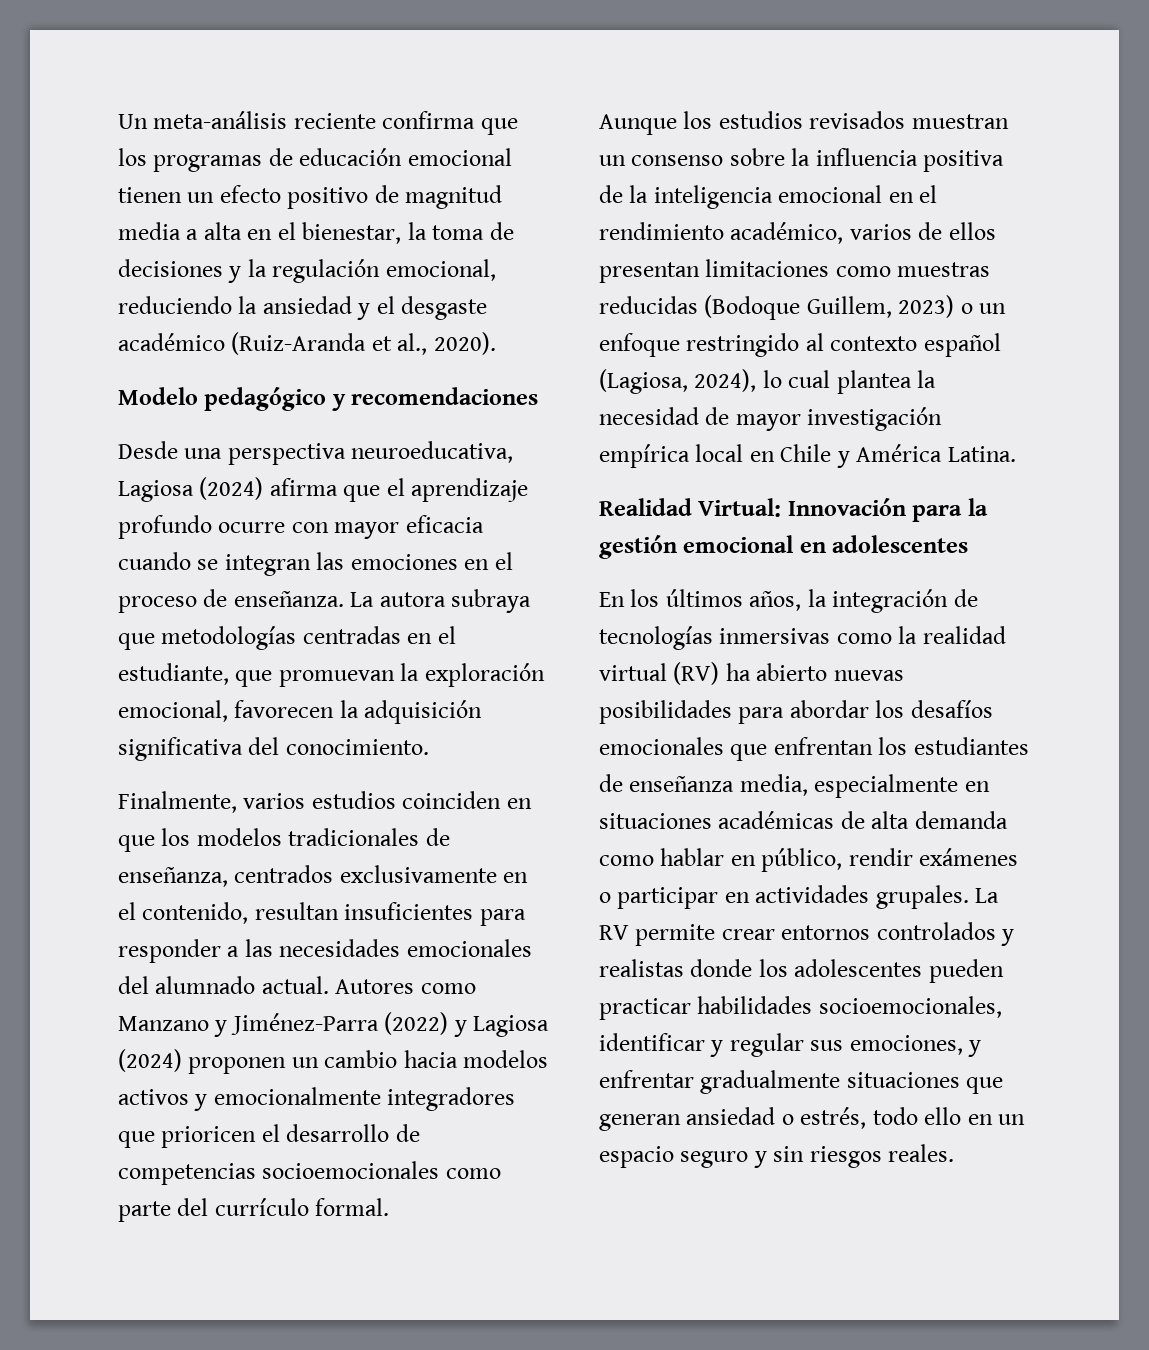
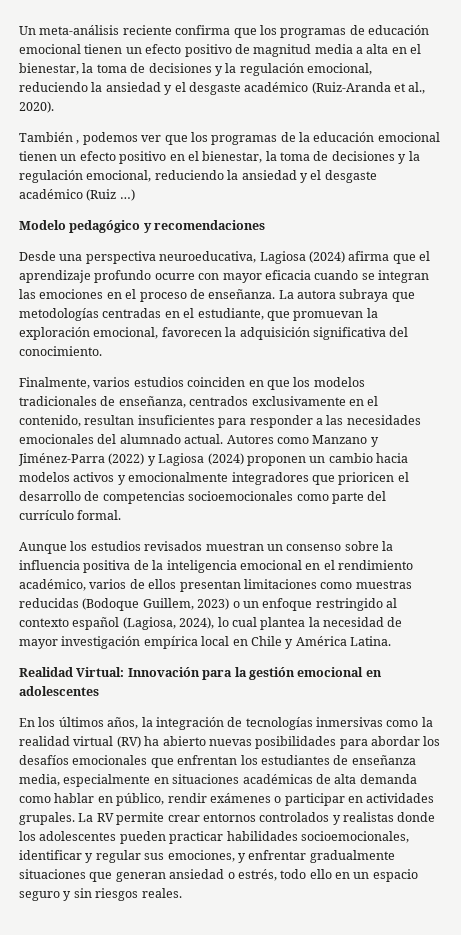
(496, 343) none -> [19,132,440,145] [19,151,420,164] [19,170,377,183] [19,189,135,201] // También , podemos ver que los programas de la educación emocional tienen un efecto positivo en el bienestar, la toma de decisiones y la regulación emocional, reduciendo la ansiedad y el desgaste académico (Ruiz …)

